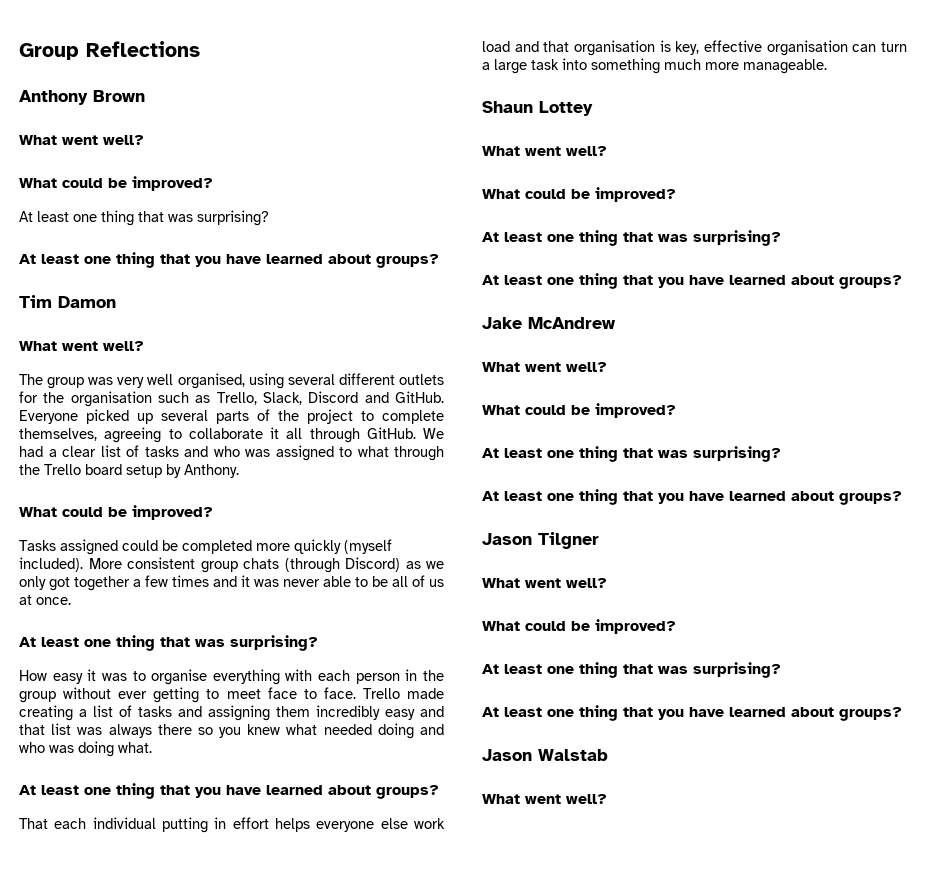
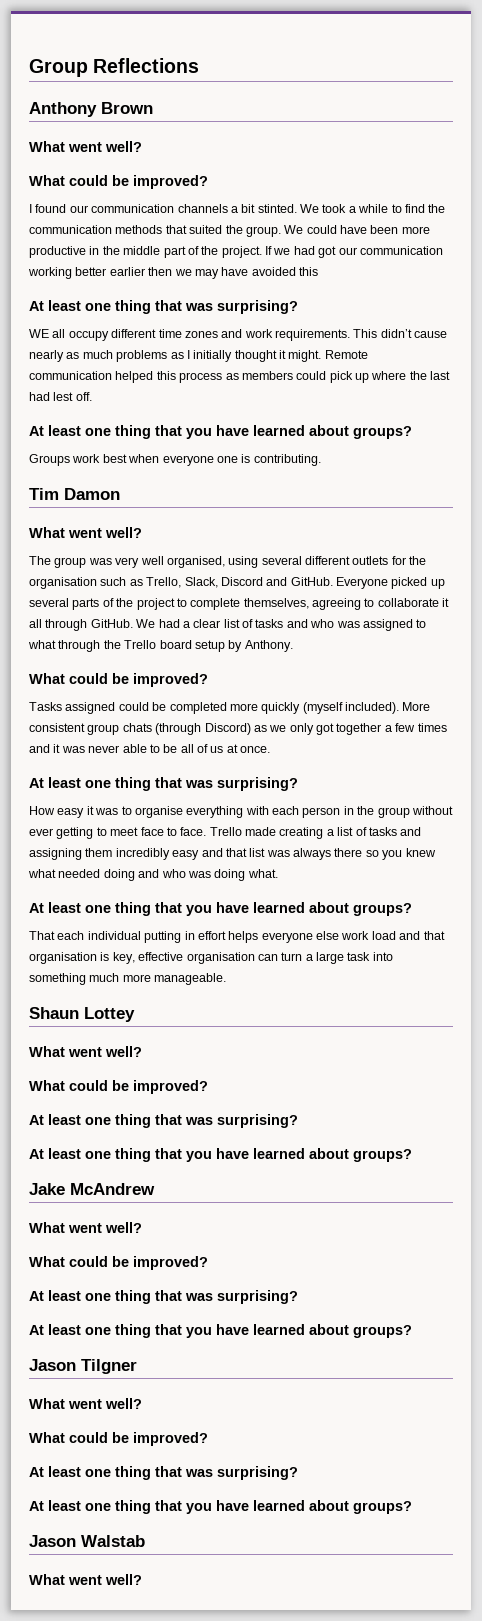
[19,210,269,226] // At least one thing that was surprising? -> [29,204,446,213] [29,225,430,237] [29,246,443,258] [28,267,318,279] [29,300,298,314] [29,329,448,341] [29,350,368,362] [29,371,451,383] [29,392,92,401] // I found our communication channels a bit stinted. We took a while to find the communication methods that suited the group. We could have been more productive in the middle part of the project. If we had got our communication working better earlier then we may have avoided this // At least one thing that was surprising? // WE all occupy different time zones and work requirements. This didn’t cause nearly as much problems as I initially thought it might. Remote communication helped this process as members could pick up where the last had lest off.
(439, 261) none -> [29,454,321,466] // Groups work best when everyone one is contributing.

